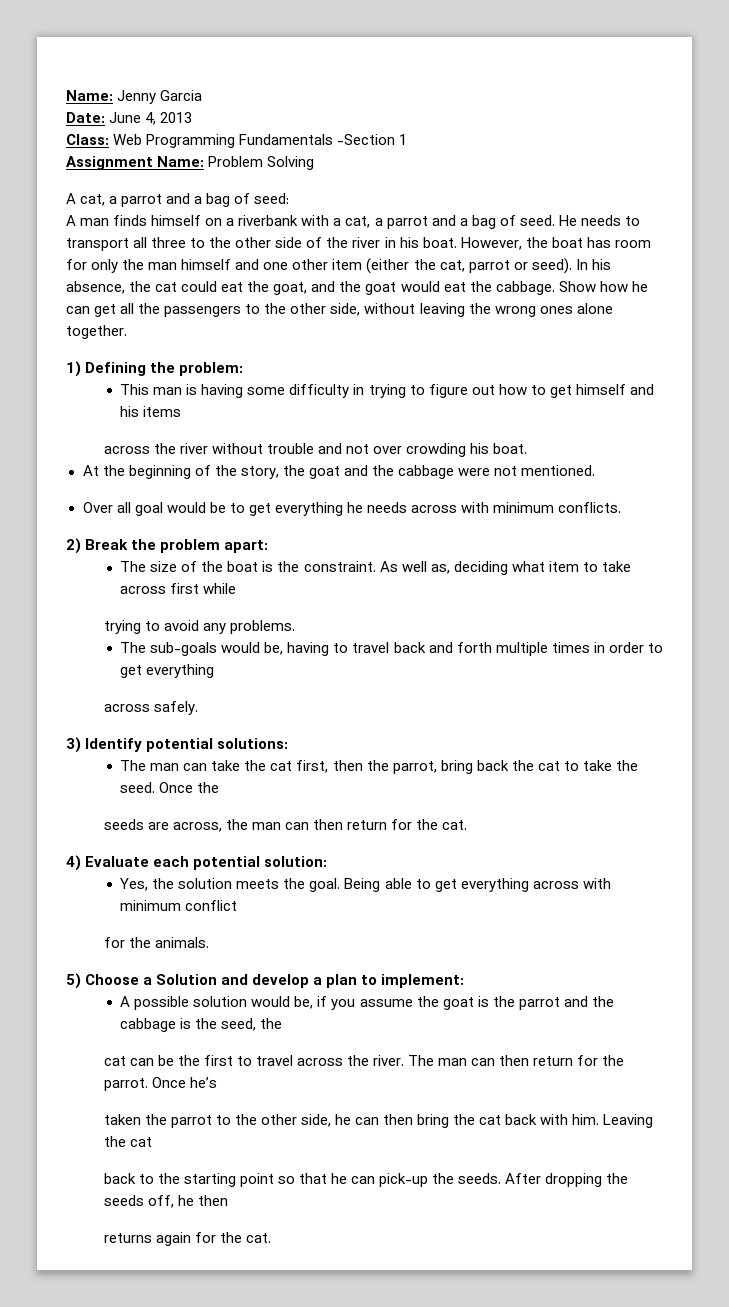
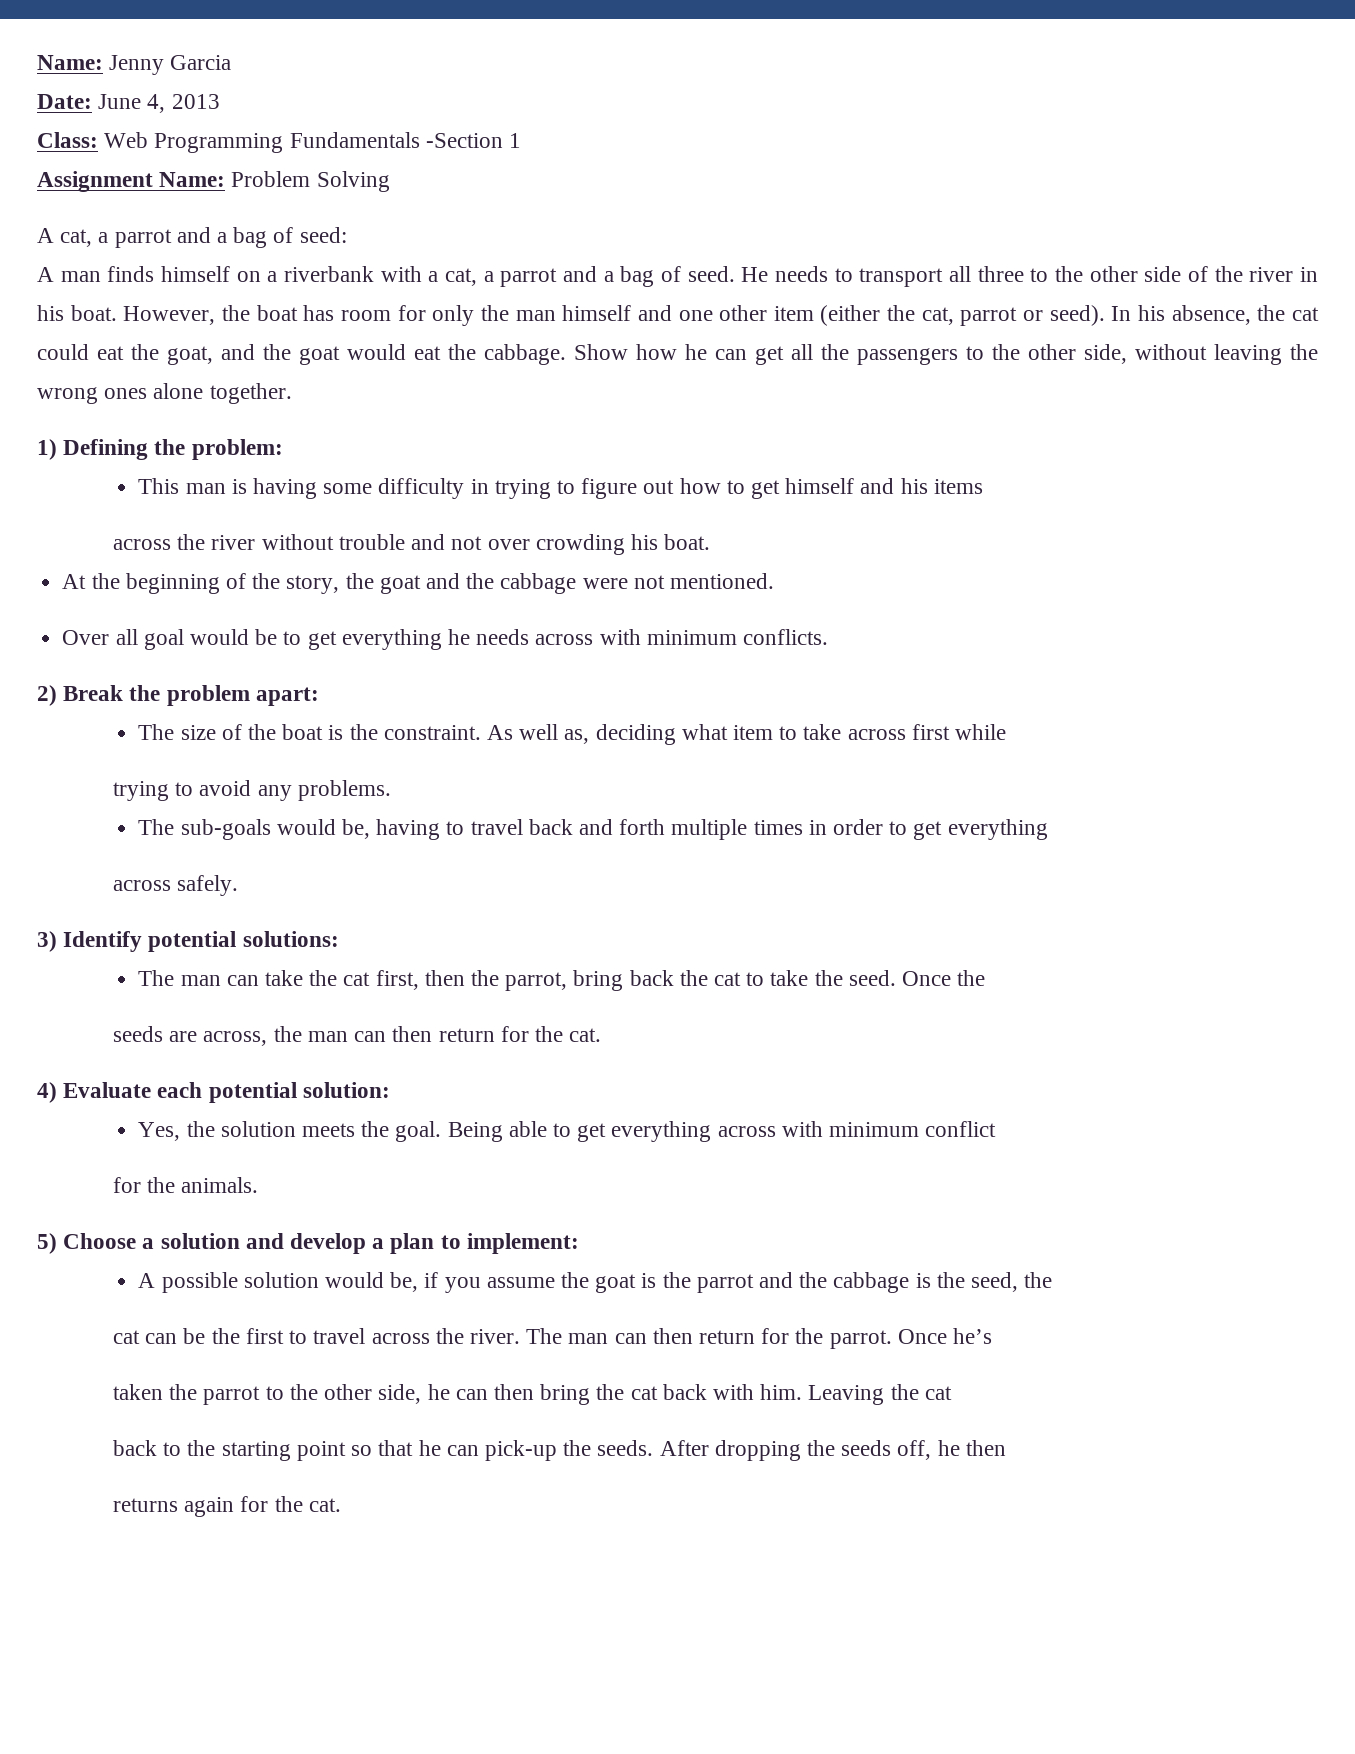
[156,974,218,985] Solution -> [160,1233,240,1249] solution

